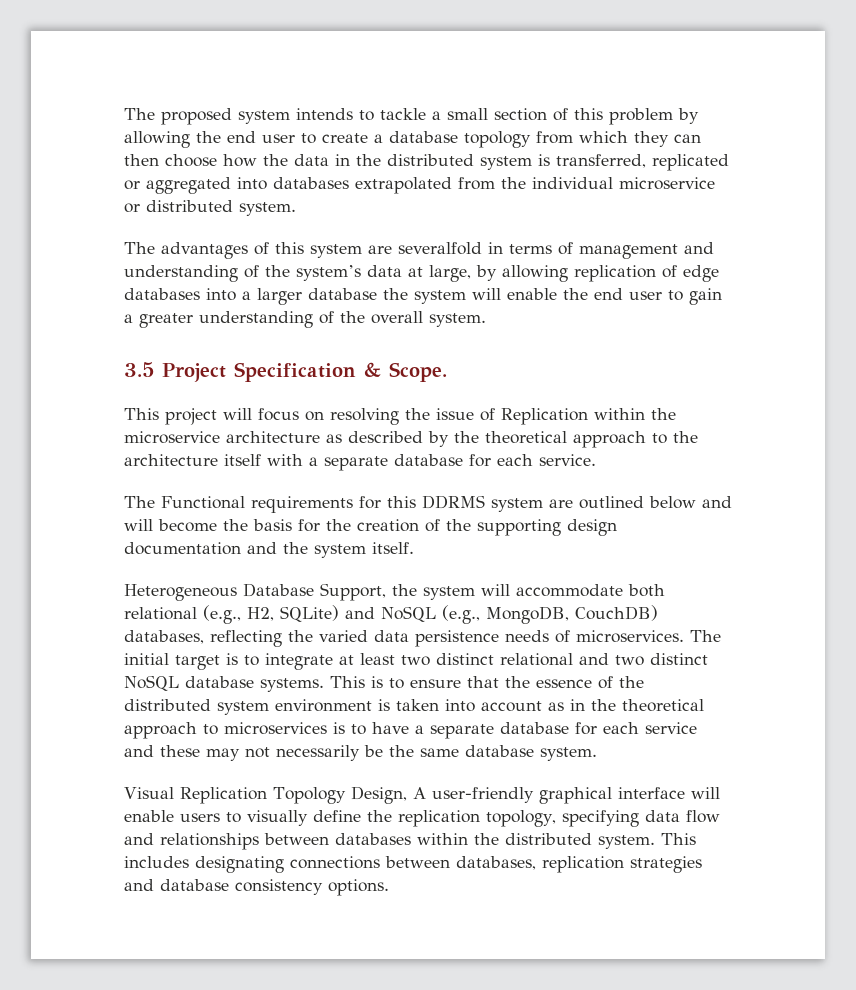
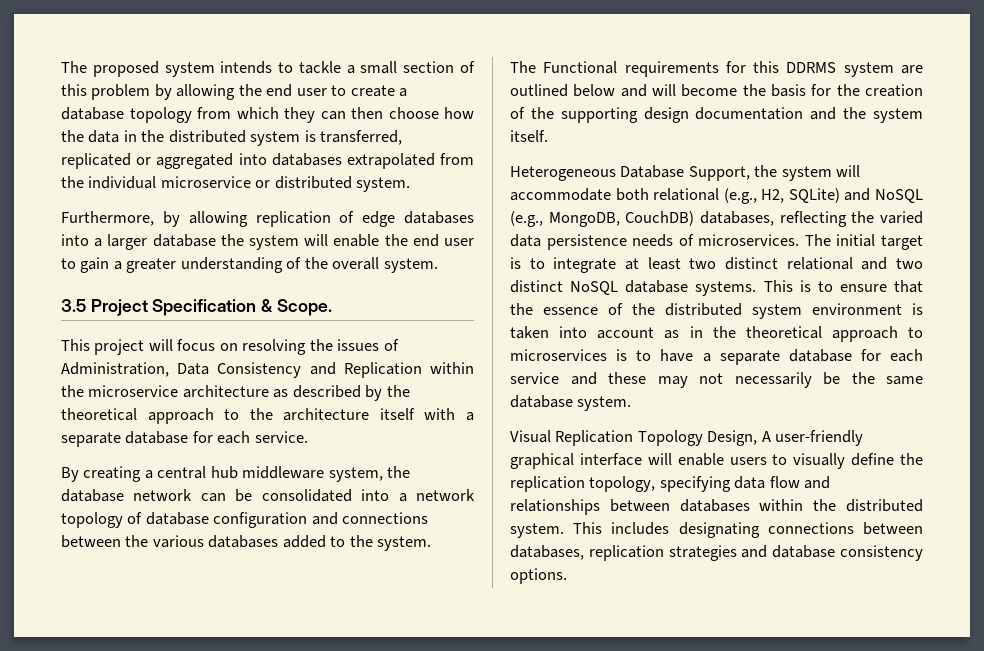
[124,242,714,259] [124,265,471,282] The advantages of this system are severalfold in terms of management and understanding of the system’s data at large, -> [61,211,154,226] Furthermore,
[436,408,495,421] issue of -> [337,339,399,351] [61,362,336,378] issues of Administration, Data Consistency and
(596, 460) none -> [61,466,411,482] [61,489,475,502] [61,512,429,528] [61,535,432,551] // By creating a central hub middleware system, the database network can be consolidated into a network topology of database configuration and connections between the various databases added to the system.

